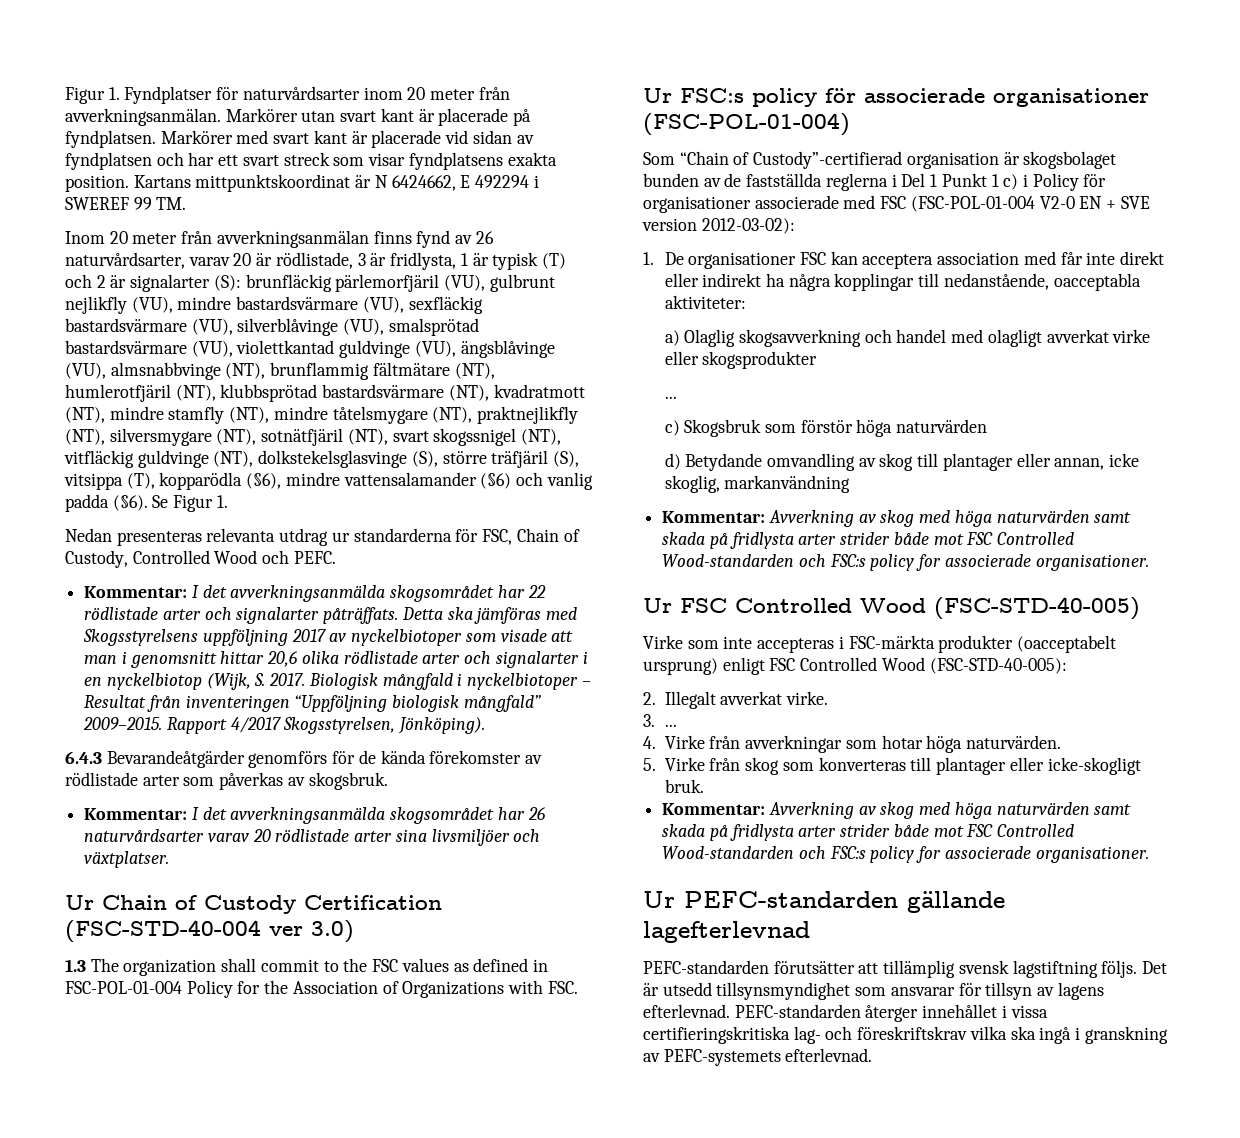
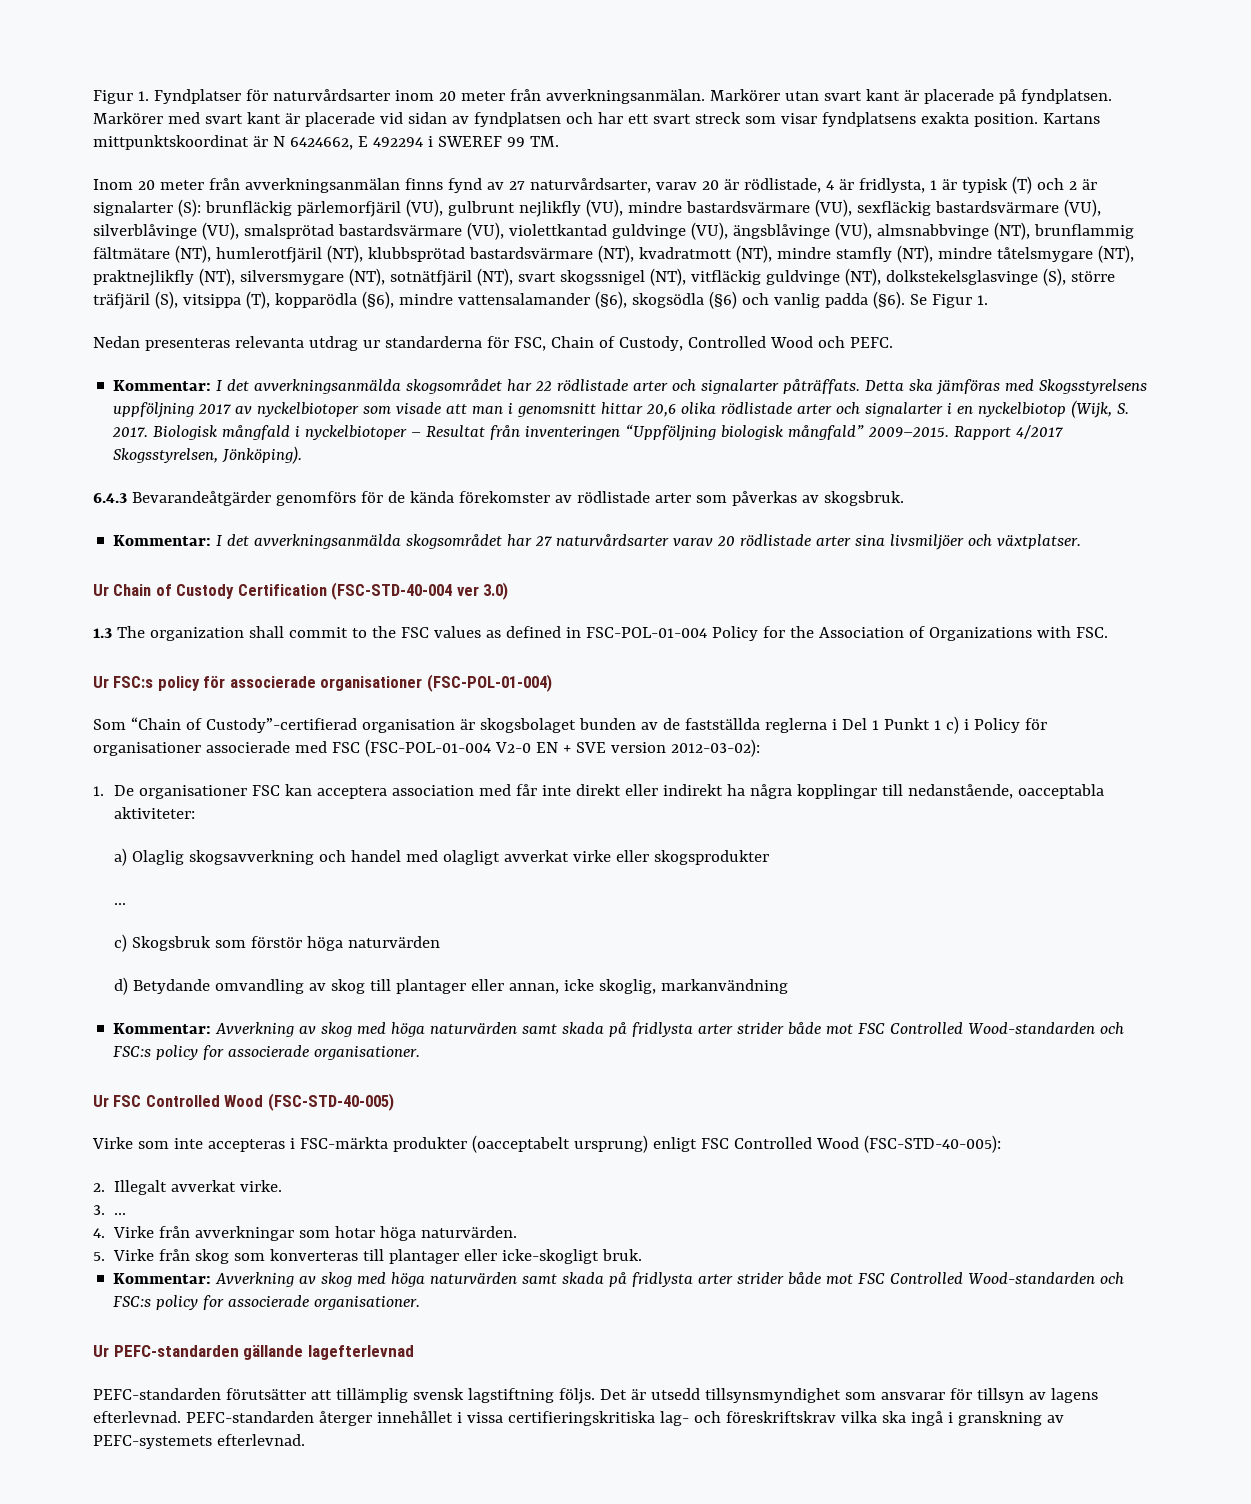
[475,231,494,244] 26 -> [508,181,525,190] 27
[357,253,366,266] 3 -> [825,180,834,190] 4
(477, 479) none -> [594,291,704,309] (§6), skogsödla
[527,807,545,820] 26 -> [535,536,553,547] 27

